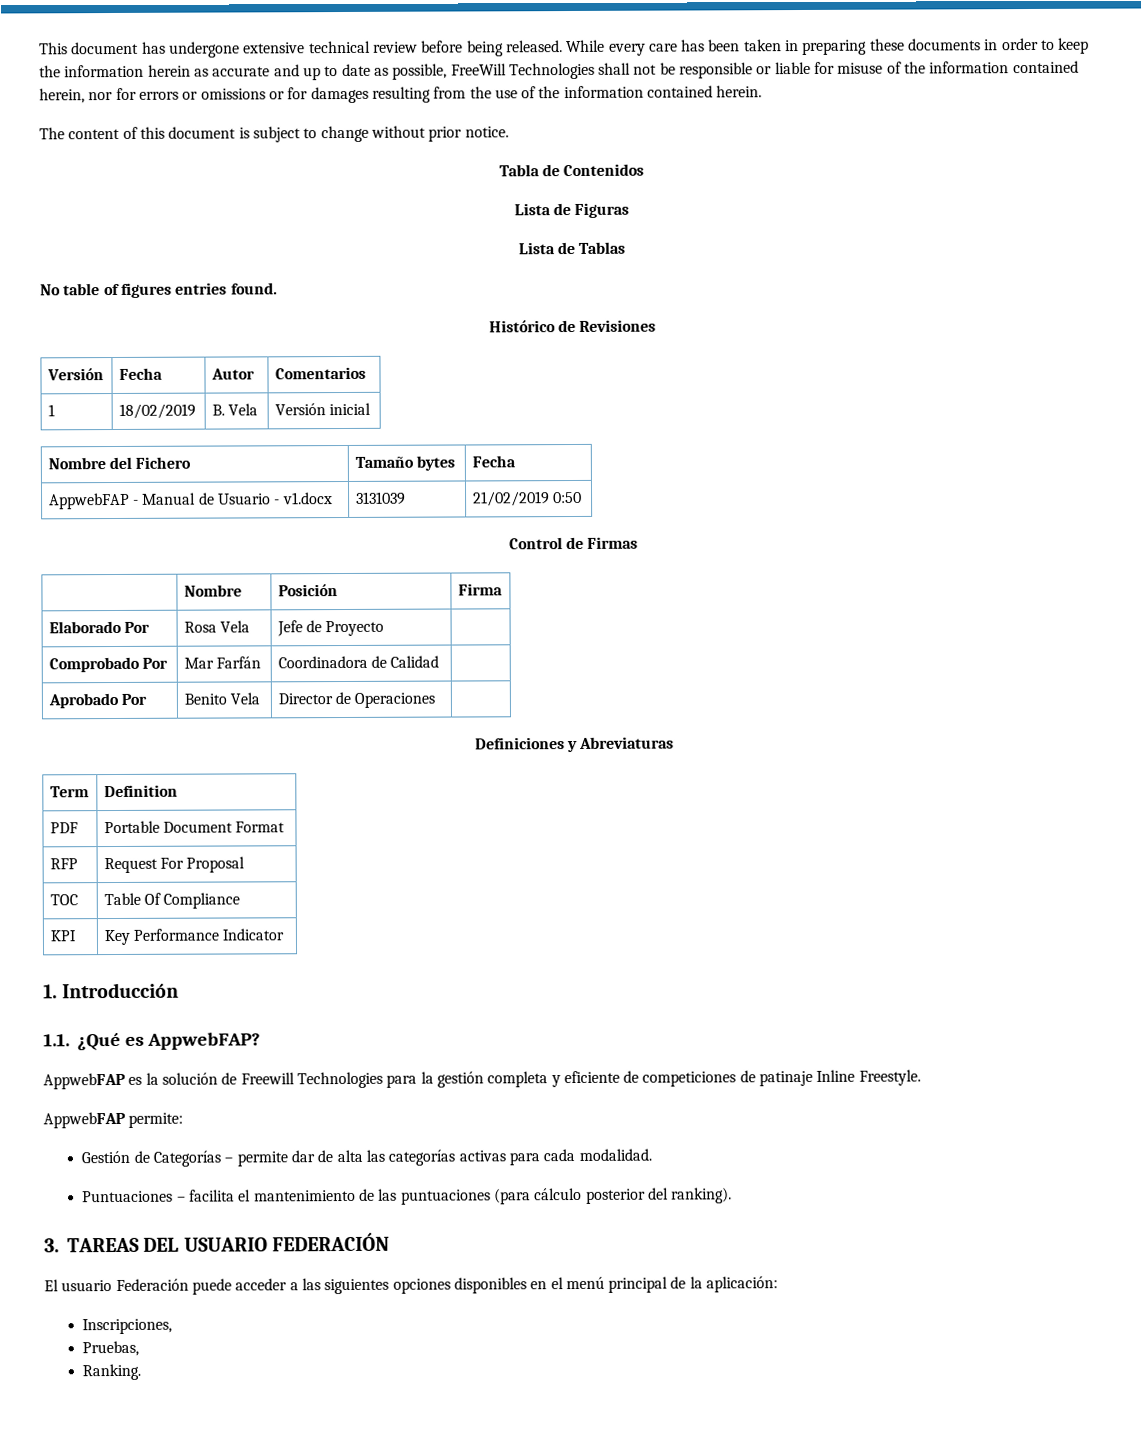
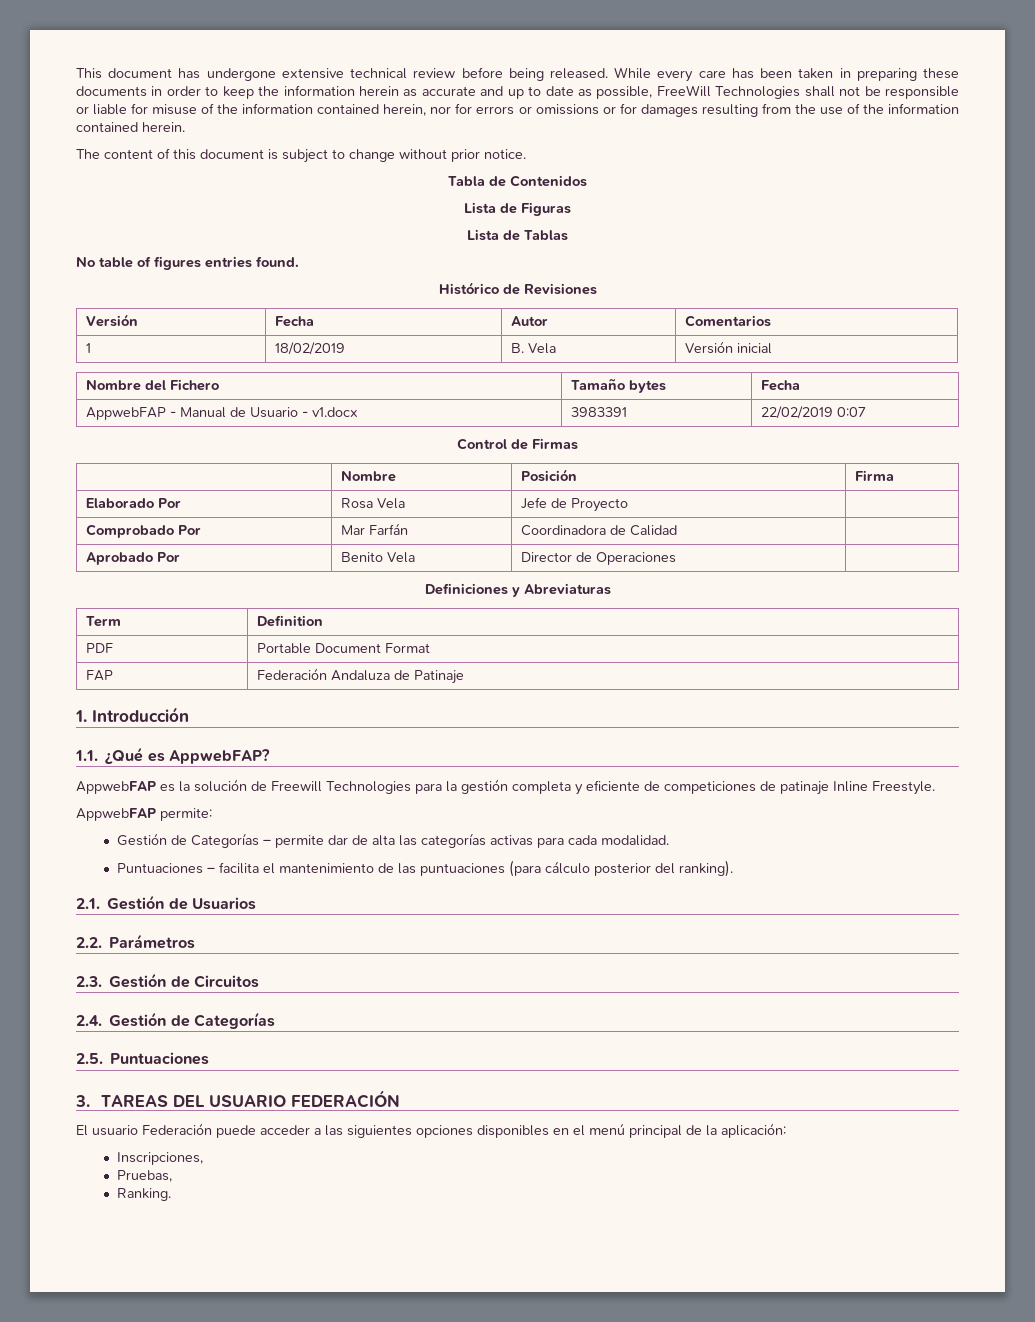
[355,491,406,505] [472,491,583,507] 3131039 | 21/02/2019 0:50 -> [570,407,627,417] [760,406,866,419] 3983391 | 22/02/2019 0:07
[49,858,78,870] [103,856,246,874] [49,894,78,906] [103,892,241,909] [49,930,76,942] [103,928,285,946] RFP | Request For Proposal // TOC | Table Of Compliance // KPI | Key Performance Indicator -> [85,670,113,681] [256,668,464,684] FAP | Federación Andaluza de Patinaje
(733, 1195) none -> [76,895,256,910] [76,934,196,949] [76,973,259,988] [76,1012,275,1029] [76,1052,210,1065] // 2.1. Gestión de Usuarios // 2.2. Parámetros // 2.3. Gestión de Circuitos // 2.4. Gestión de Categorías // 2.5. Puntuaciones

